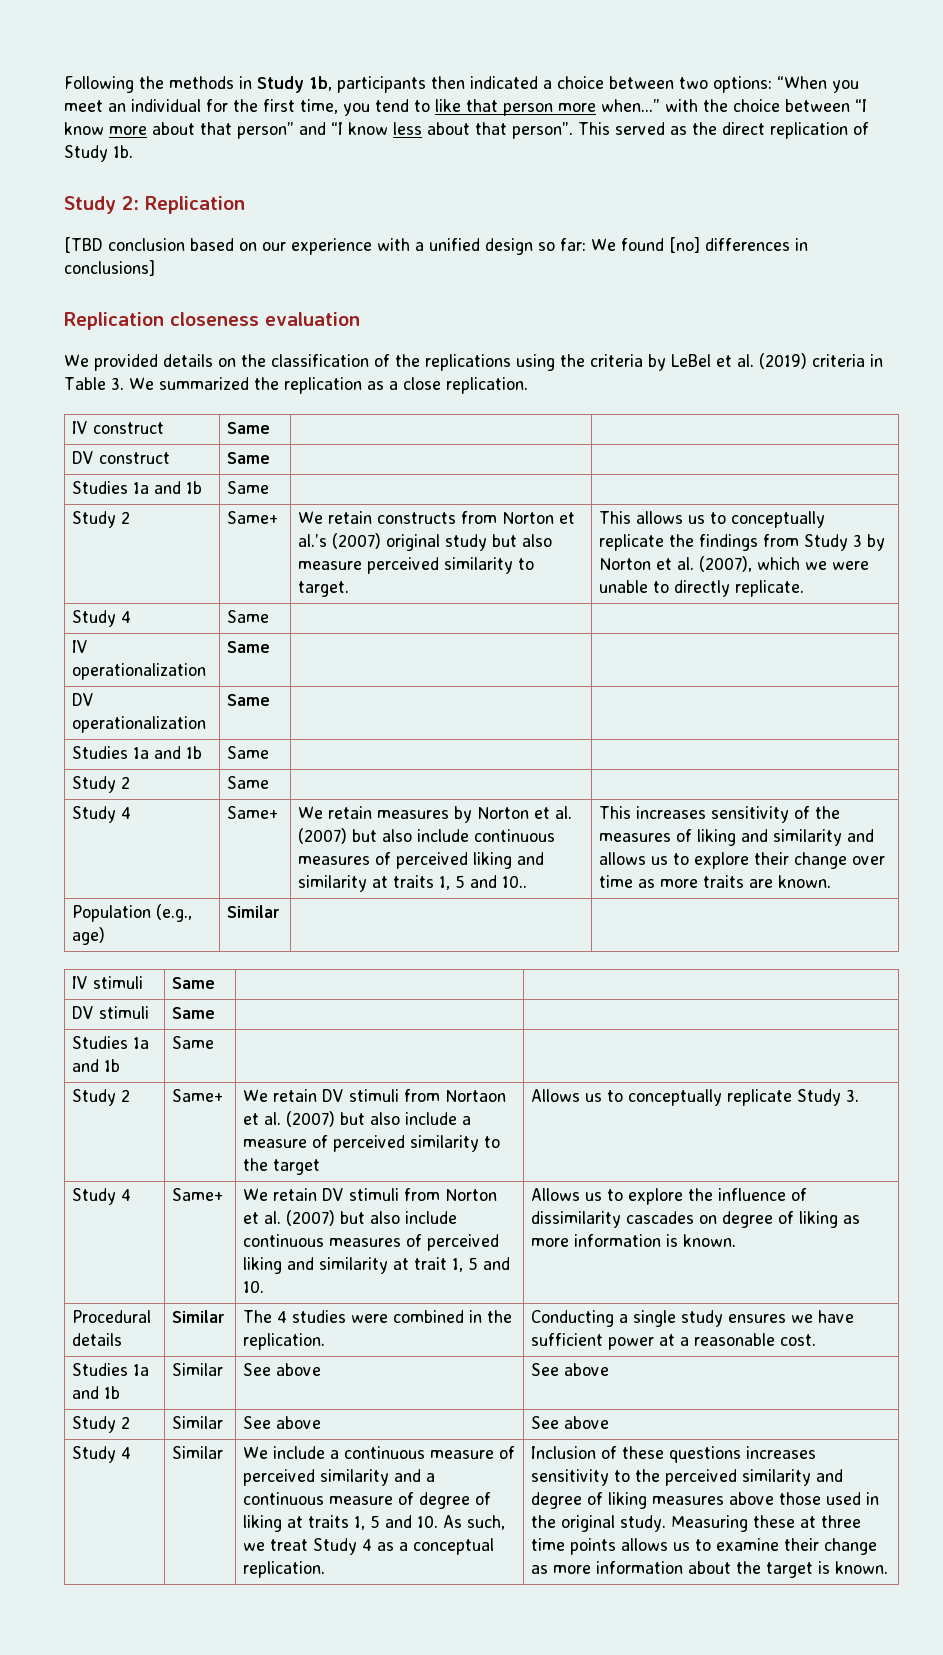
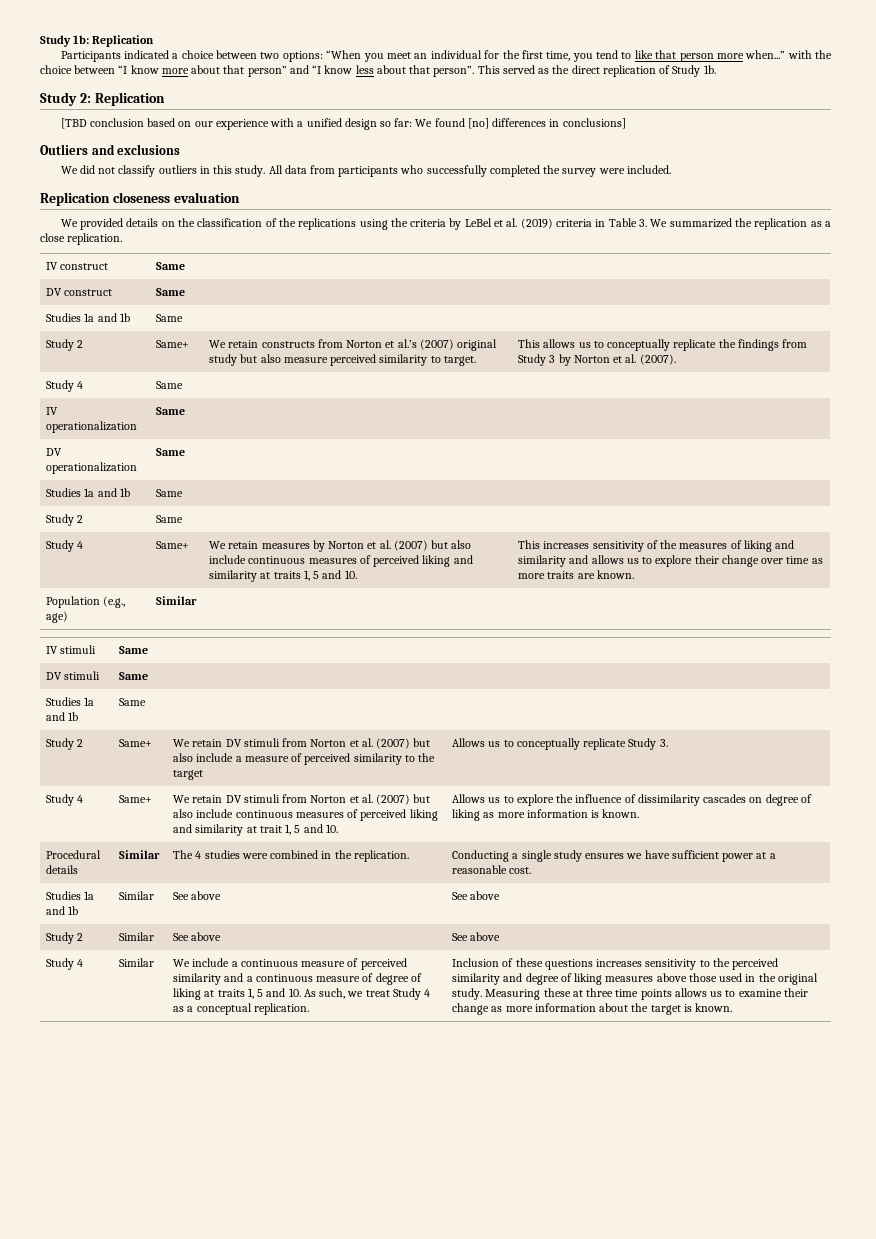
[64,76,465,93] Following the methods in Study 1b, participants then -> [40,35,155,47] [60,51,121,62] Study 1b: Replication // Participants
(155, 268) none -> [40,144,181,155] [60,165,671,177] // Outliers and exclusions // We did not classify outliers in this study. All data from participants who successfully completed the survey were included.
[699,556,870,572] [599,580,805,597] (2007), which we were unable to directly replicate. -> [639,354,676,365] (2007).
[502,875,528,888] 10.. -> [344,570,357,579] 10.
[445,1090,507,1102] Nortaon -> [310,739,347,747] Norton

